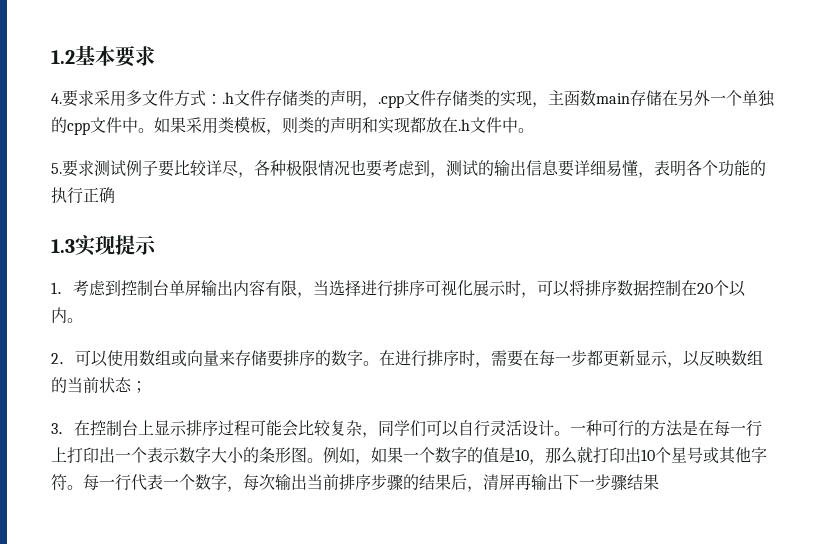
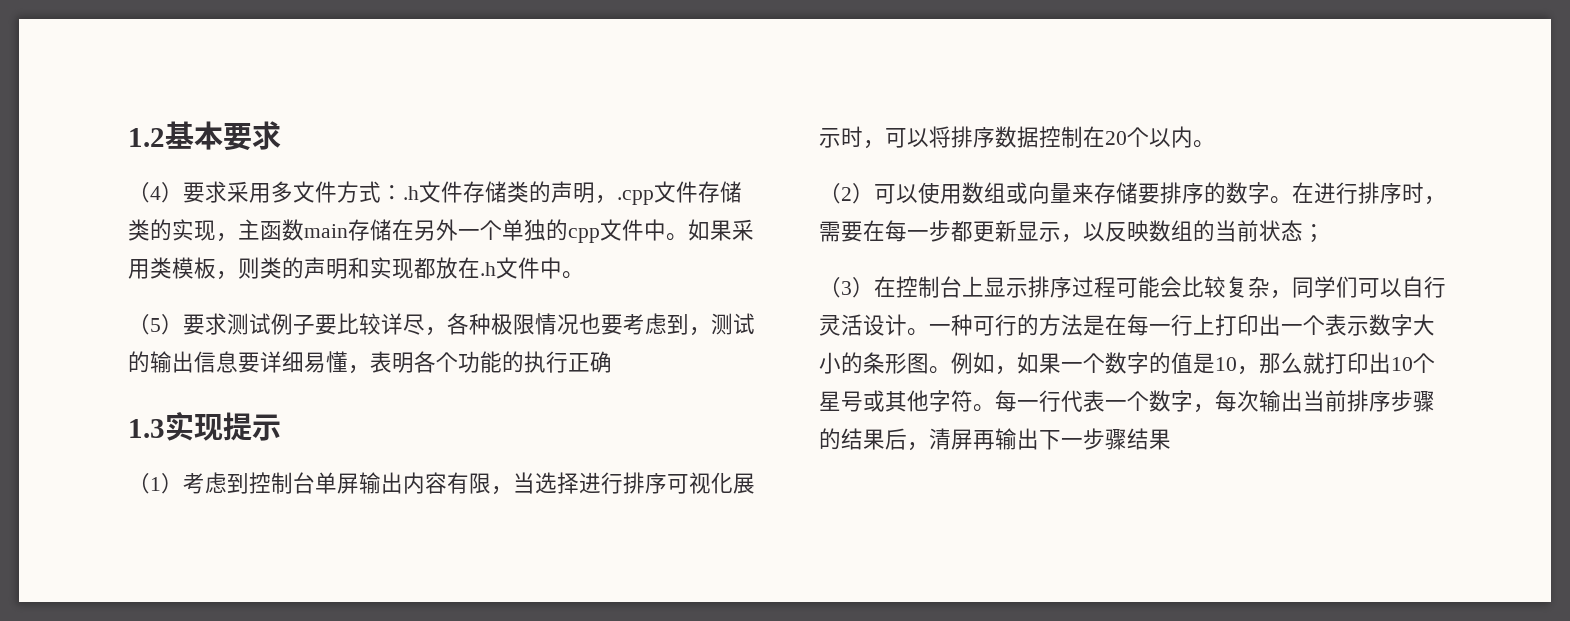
[51,93,62,104] 4. -> [128,182,183,203] （4）
[51,163,62,174] 5. -> [128,314,183,335] （5）
[51,282,73,295] 1． -> [128,473,183,494] （1）
[51,353,75,365] 2． -> [819,183,874,204] （2）
[51,423,74,435] 3． -> [819,277,874,298] （3）

